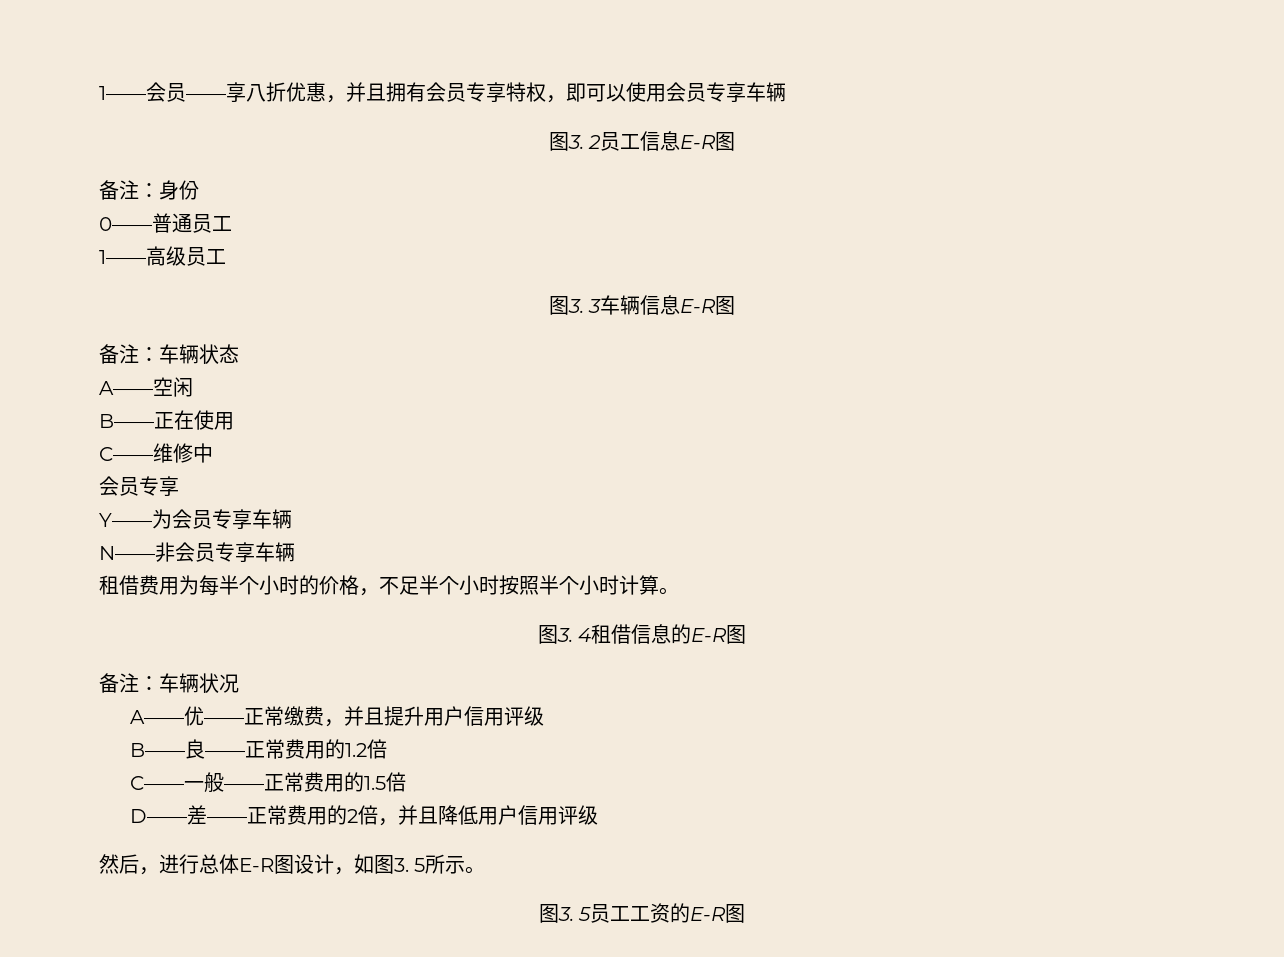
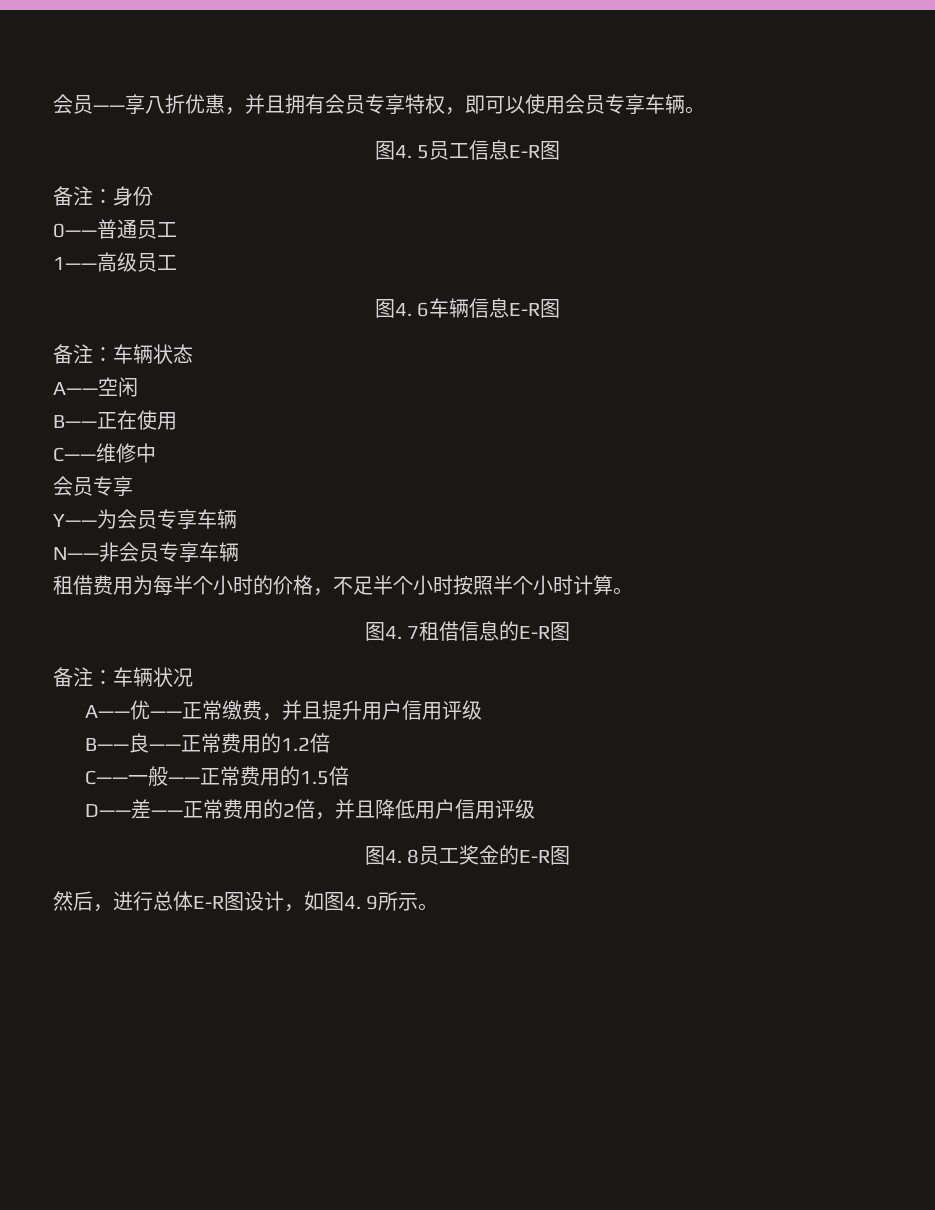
[99,86,146,100] 1—— -> (53, 104) none
[548,132,602,151] // 图3. 2 -> [685,106,705,114] [374,141,430,160] 。 // 图4. 5
[567,299,602,313] 3. 3 -> [394,302,430,317] 4. 6
[556,628,592,642] 3. 4 -> [384,626,420,639] 4. 7
(598, 815) none -> [364,845,571,865] // 图4. 8员工奖金的E-R图
[394,858,426,872] 3. 5 -> [344,895,379,910] 4. 9
[538,903,746,923] // 图3. 5员工工资的E-R图 -> (439, 907) none

